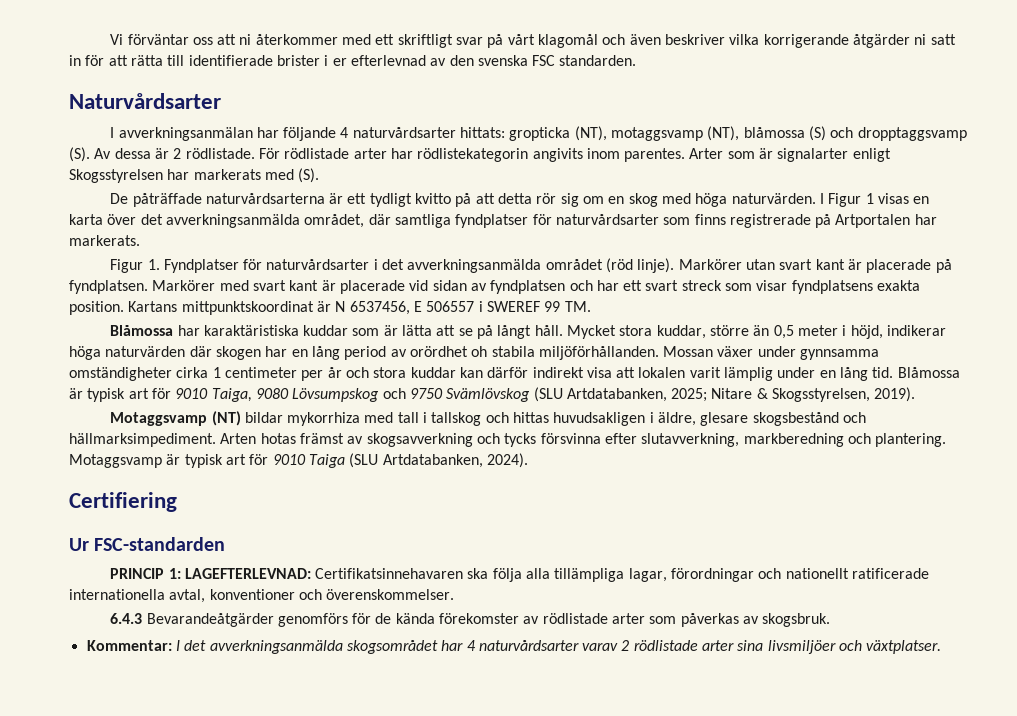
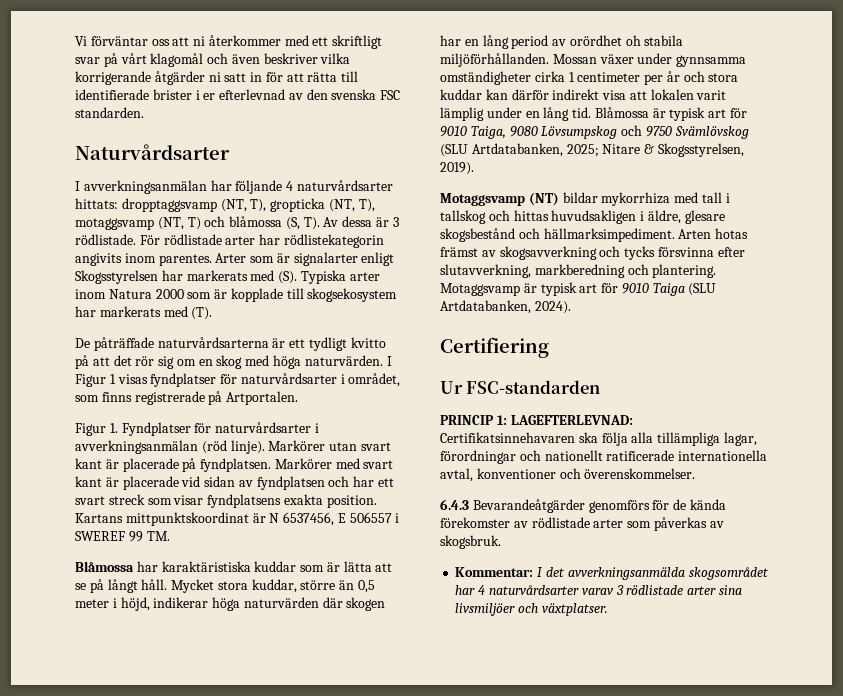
[509,126,967,141] [69,147,90,162] gropticka (NT), motaggsvamp (NT), blåmossa (S) och dropptaggsvamp (S). -> [121,198,375,212] [75,216,320,230] dropptaggsvamp (NT, T), gropticka (NT, T), motaggsvamp (NT, T) och blåmossa (S, T).
[173,148,182,159] 2 -> [392,217,399,227] 3
(320, 175) none -> [300,270,380,284] [75,288,398,302] [75,306,213,320] Typiska arter inom Natura 2000 som är kopplade till skogsekosystem har markerats med (T).
[498,193,533,204] detta -> [113,355,132,366] det
[913,196,930,204] [69,214,451,228] en karta över det avverkningsanmälda området, där samtliga -> (148, 379) none
(659, 219) none -> [340,373,401,387] i området,
[835,214,937,228] [69,235,140,246] Artportalen har markerats. -> [226,391,299,405] Artportalen.
[382,259,603,273] det avverkningsanmälda området -> [75,440,198,454] avverkningsanmälan
[621,640,630,651] 2 -> [615,585,624,595] 3

